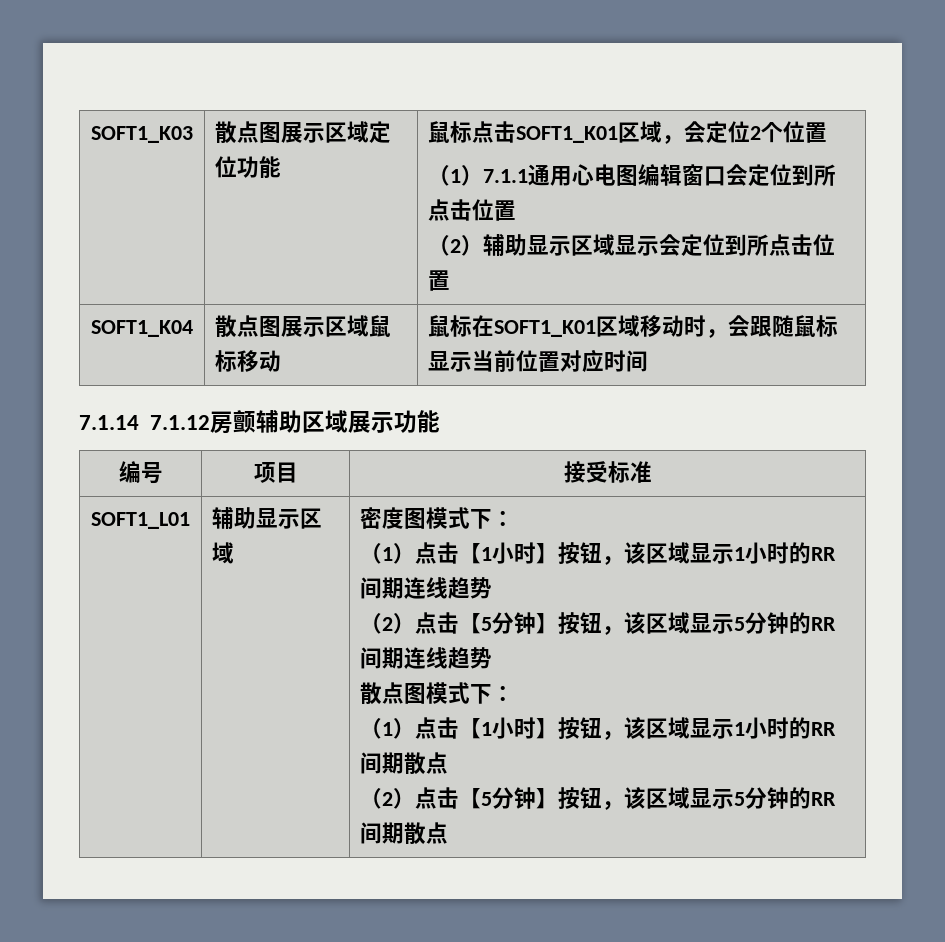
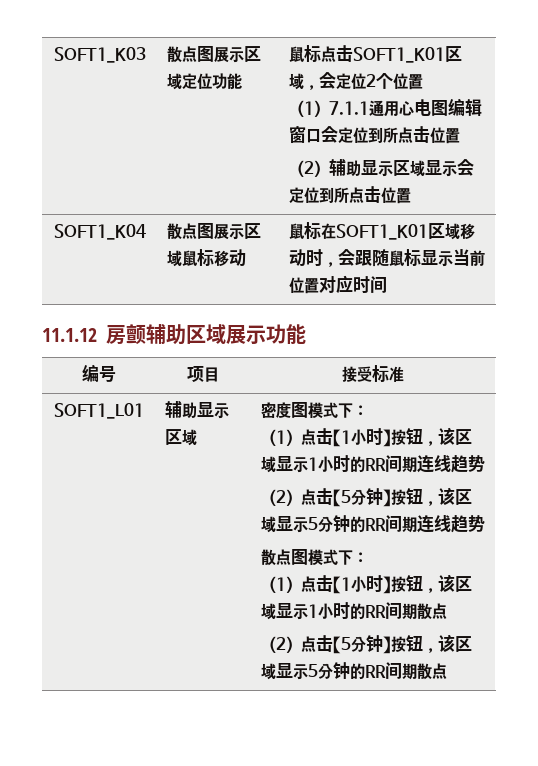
[79,415,210,430] 7.1.14 7.1.12 -> [42,328,97,342] 11.1.12

